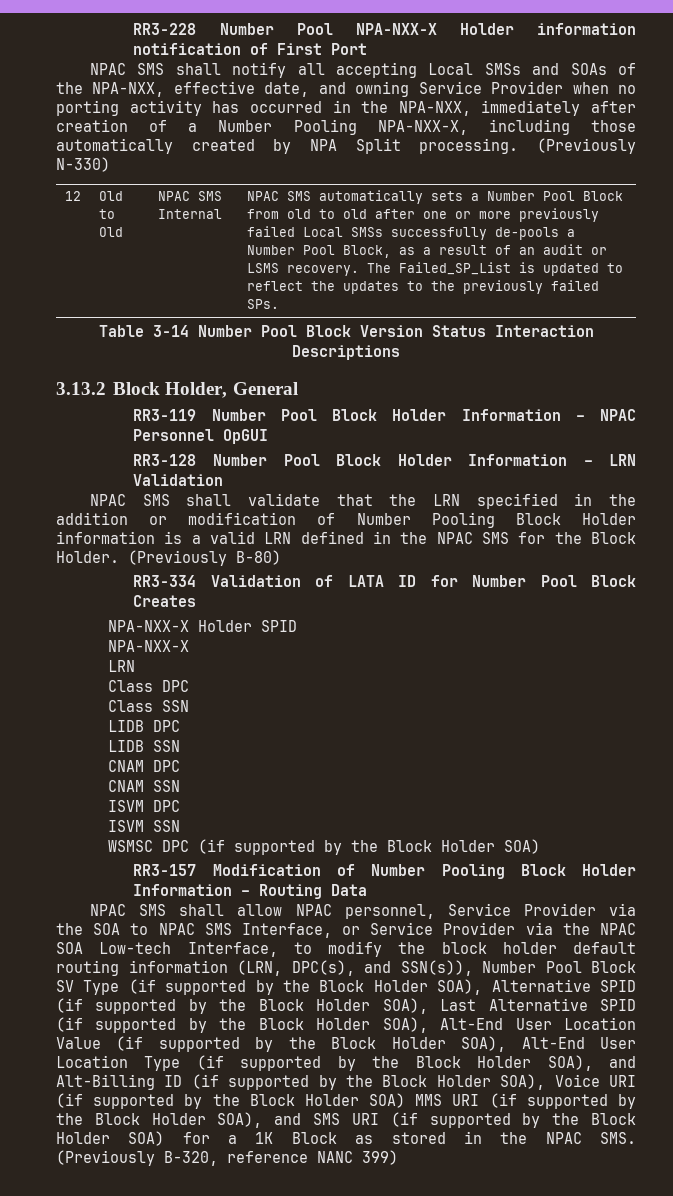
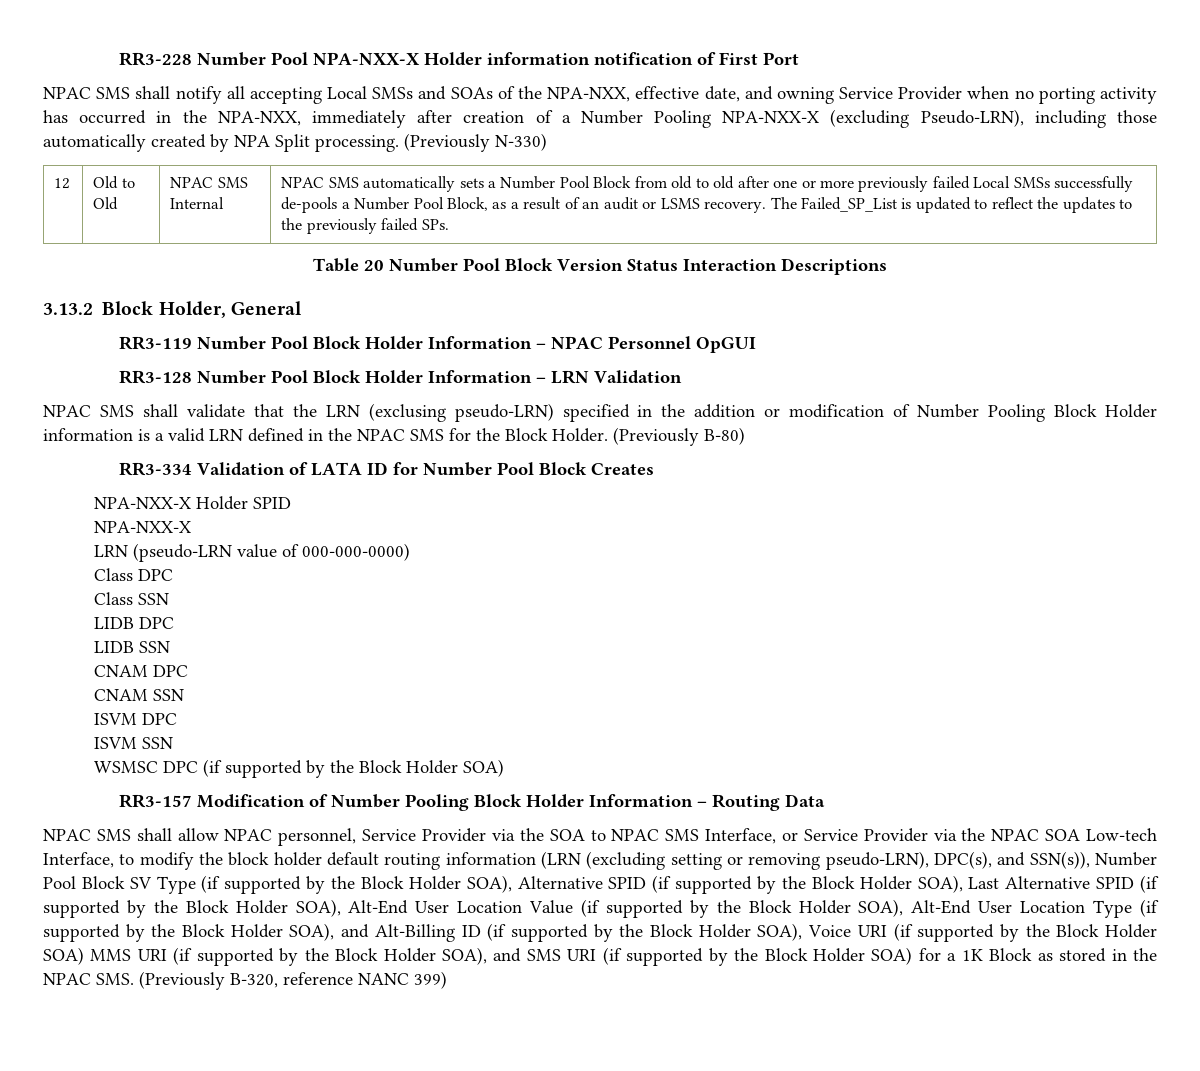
[377,120,468,135] NPA-NXX-X, -> [722,109,1024,128] NPA-NXX-X (excluding Pseudo-LRN),
[152,325,189,337] 3-14 -> [364,260,384,271] 20
(461, 500) none -> [368,403,554,422] (exclusing pseudo-LRN)
(135, 666) none -> [132,543,410,562] (pseudo-LRN value of 000-000-0000)
[237,960,282,976] (LRN, -> [541,851,929,870] (LRN (excluding setting or removing pseudo-LRN),

